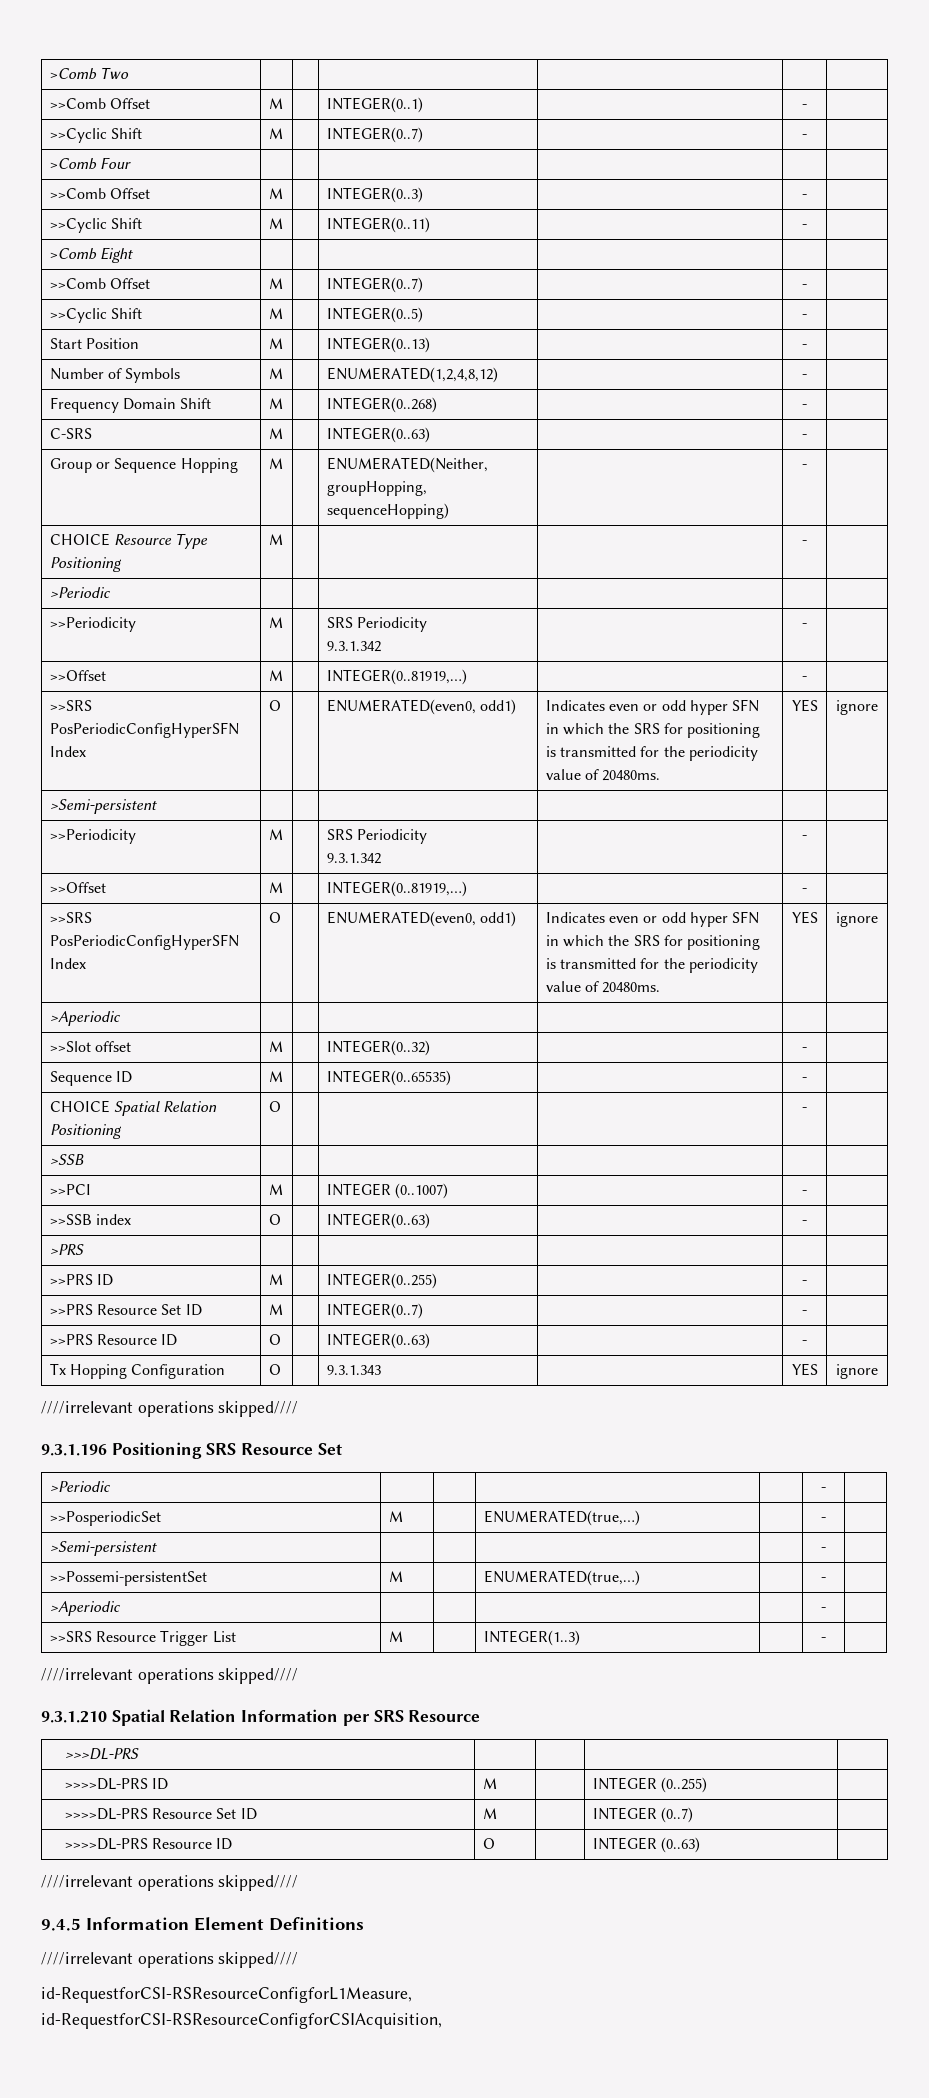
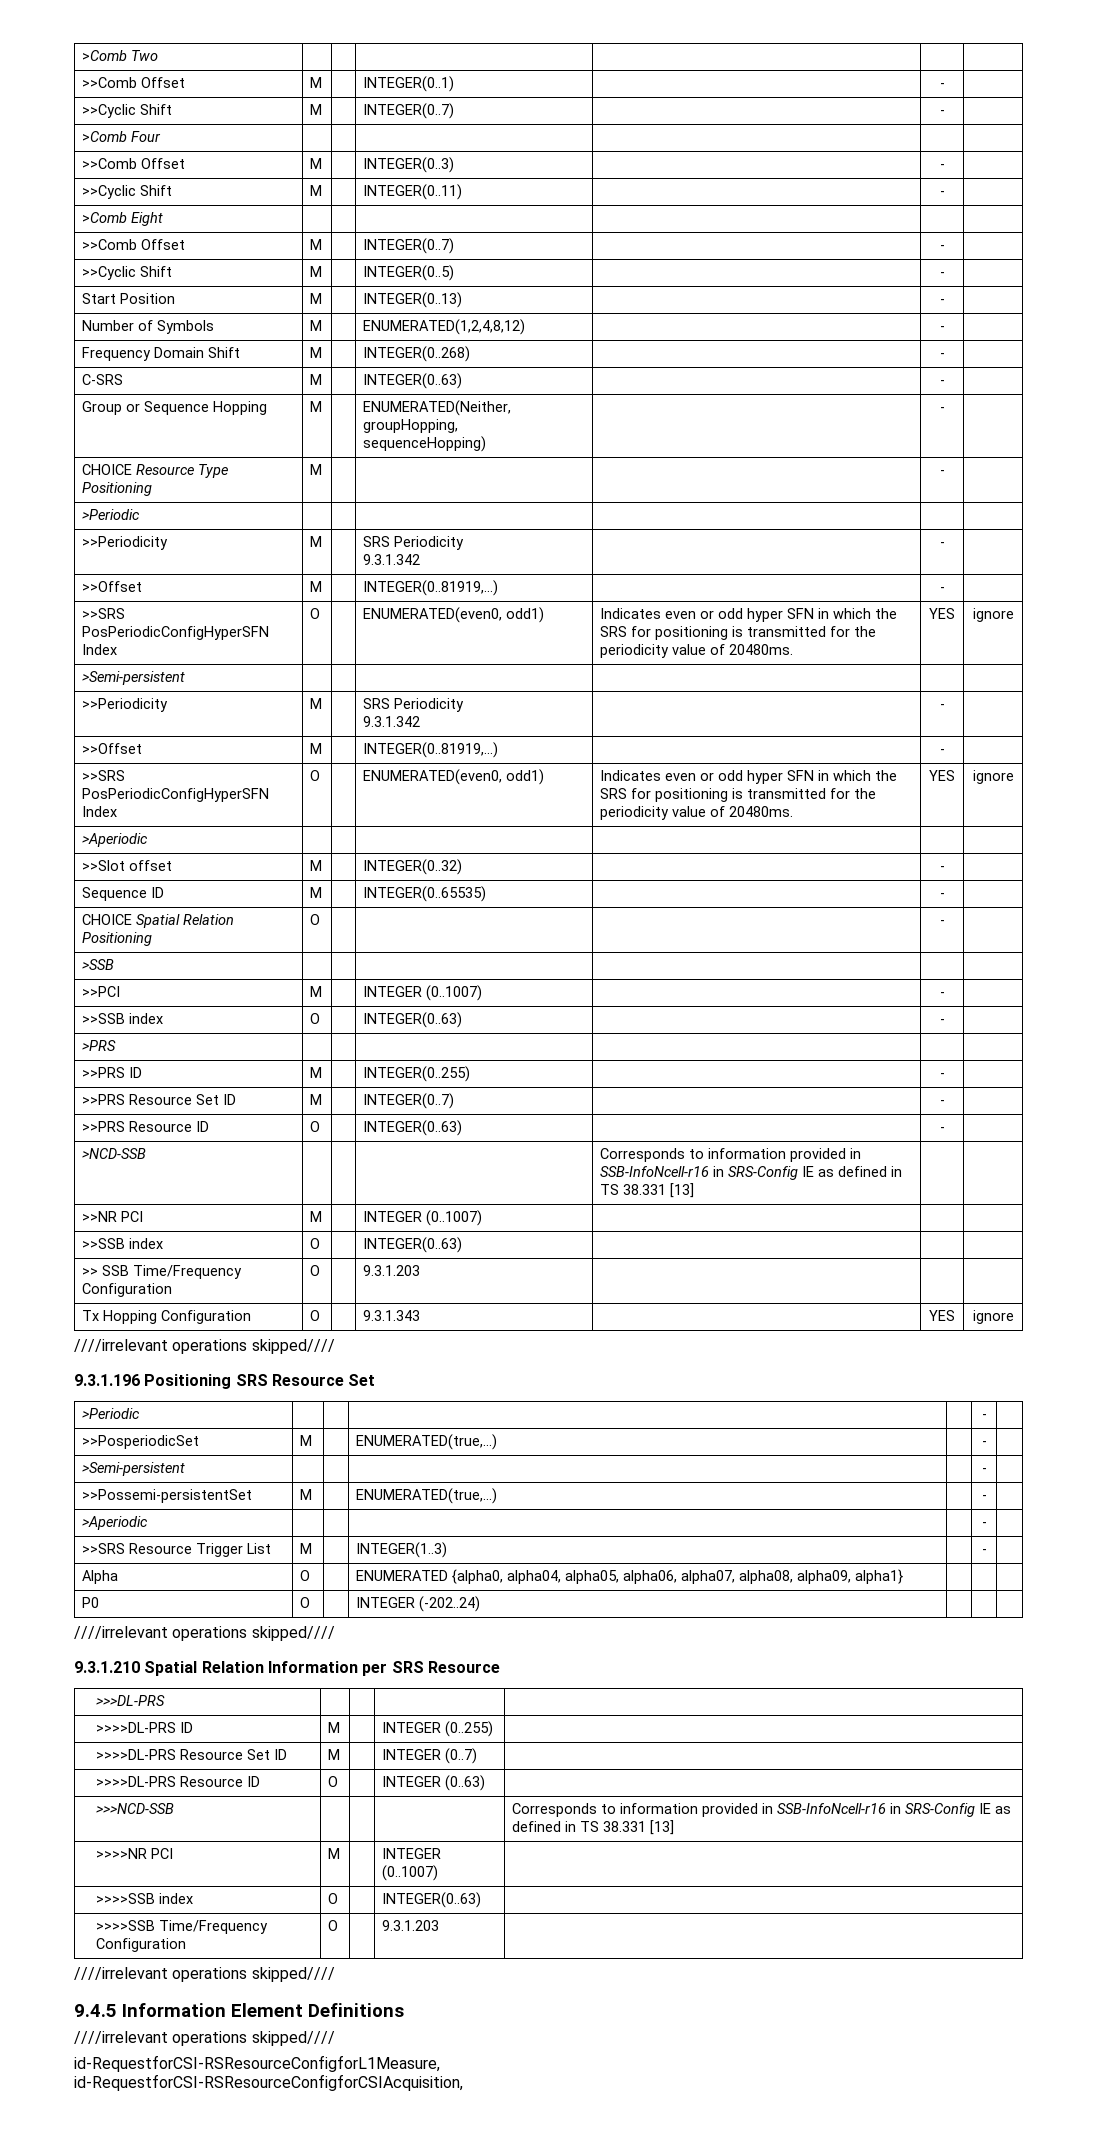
(807, 1342) none -> [82,1148,147,1159] [600,1148,862,1162] [600,1166,903,1180] [600,1183,695,1198] [82,1211,144,1222] [310,1211,323,1222] [363,1210,483,1226] [82,1238,164,1249] [310,1238,321,1249] [363,1237,463,1253] [82,1265,243,1279] [82,1283,173,1297] [310,1265,321,1276] [363,1265,421,1276] // >NCD-SSB | | | | Corresponds to information provided in SSB-InfoNcell-r16 in SRS-Config IE as defined in TS 38.331 [13] | | // >>NR PCI | M | | INTEGER (0..1007) | | | // >>SSB index | O | | INTEGER(0..63) | | | // >> SSB Time/Frequency Configuration | O | | 9.3.1.203 | | |
(826, 1639) none -> [82,1570,119,1584] [300,1570,311,1581] [356,1569,904,1584] [82,1597,100,1608] [300,1597,311,1608] [356,1596,481,1612] // Alpha | O | | ENUMERATED {alpha0, alpha04, alpha05, alpha06, alpha07, alpha08, alpha09, alpha1} | | | // P0 | O | | INTEGER (-202..24) | | |
(700, 1845) none -> [95,1803,174,1814] [512,1803,1012,1817] [512,1820,675,1835] [95,1848,173,1859] [328,1848,341,1859] [382,1848,442,1859] [382,1865,439,1881] [95,1893,193,1904] [328,1893,339,1904] [382,1892,482,1908] [95,1920,268,1934] [95,1938,186,1952] [328,1920,339,1931] [382,1920,440,1931] // >>>NCD-SSB | | | | Corresponds to information provided in SSB-InfoNcell-r16 in SRS-Config IE as defined in TS 38.331 [13] // >>>>NR PCI | M | | INTEGER (0..1007) | // >>>>SSB index | O | | INTEGER(0..63) | // >>>>SSB Time/Frequency Configuration | O | | 9.3.1.203 |

